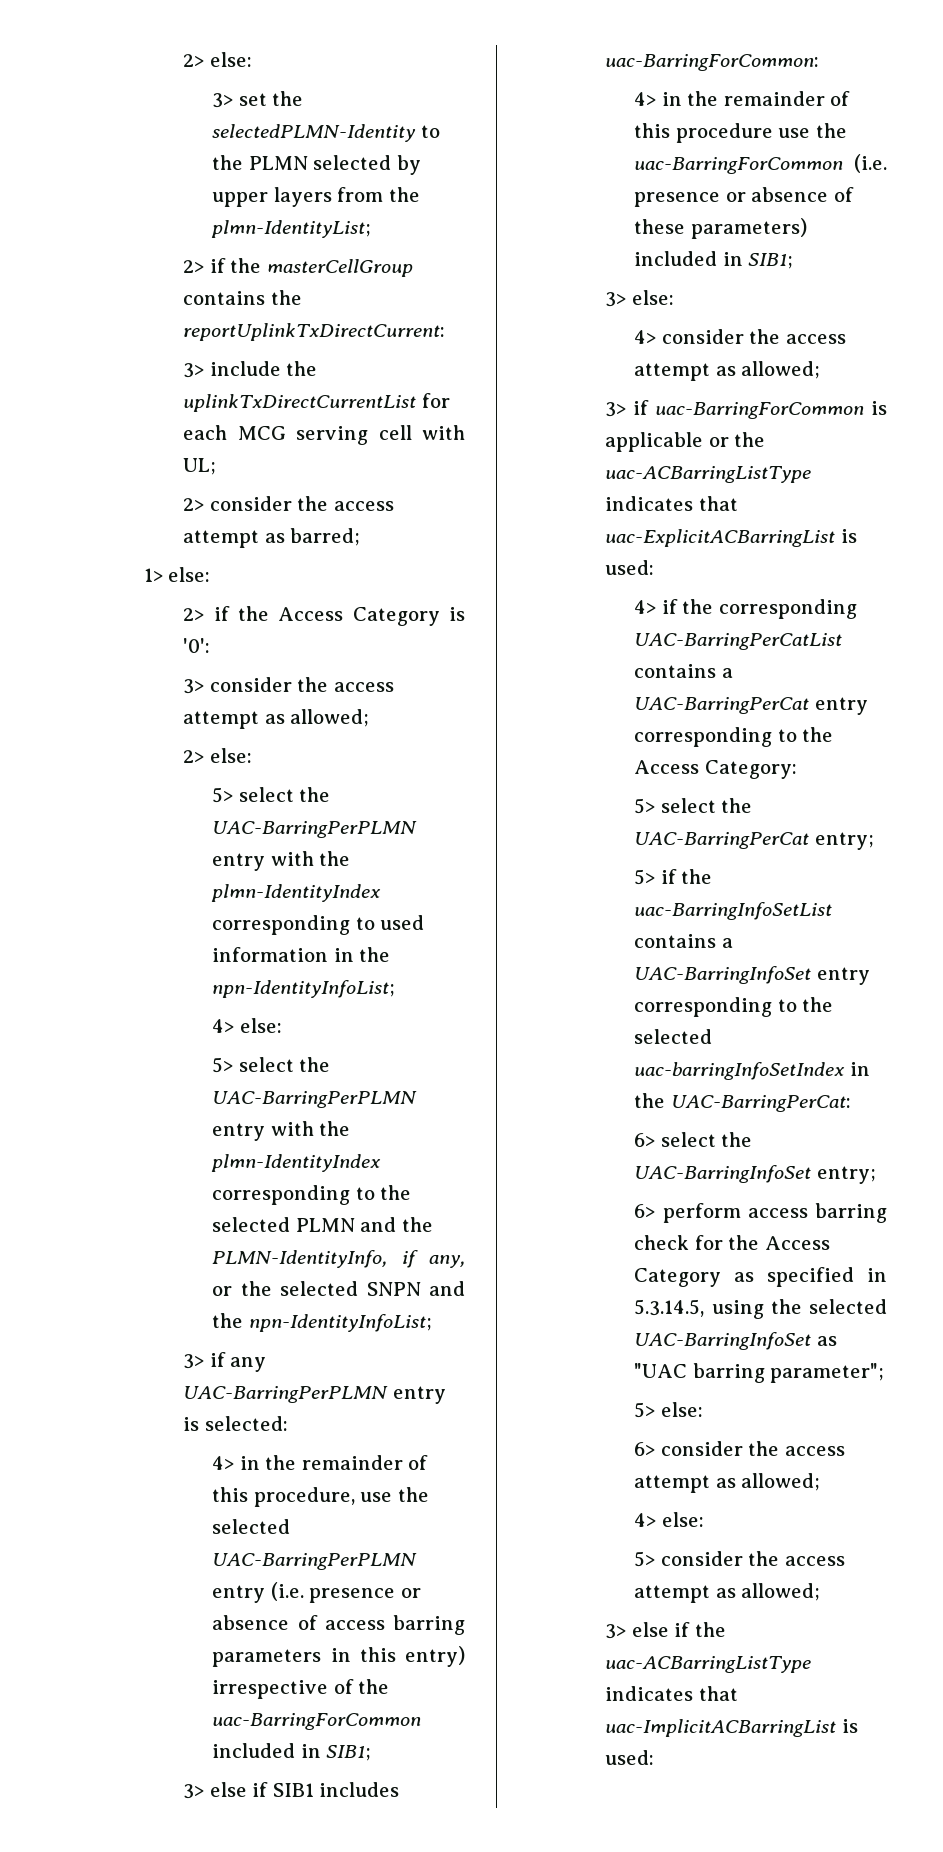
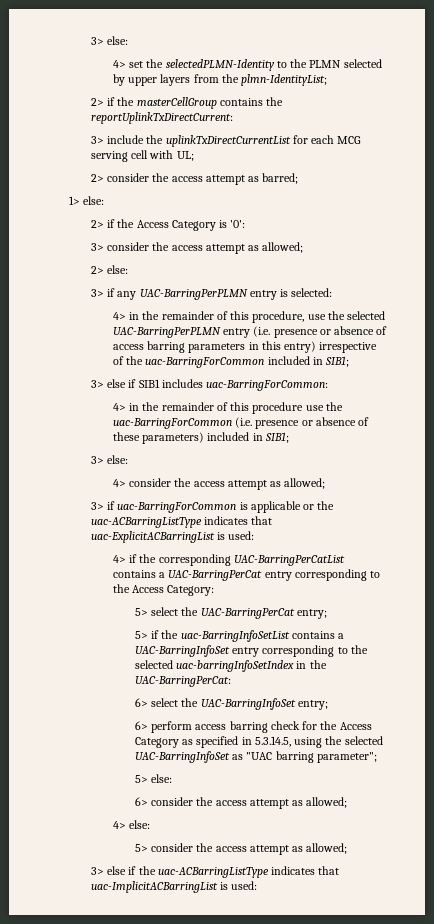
[183,52,252,67] [212,93,234,108] 2> else: // 3> -> [90,36,129,45] [112,60,126,68] 3> else: // 4>
[212,787,331,803] [212,821,418,838] [212,851,351,871] [211,884,382,902] [212,915,425,935] [212,947,391,962] [212,980,396,998] [212,1018,282,1033] [212,1057,331,1073] [212,1091,418,1108] [212,1121,351,1141] [211,1154,382,1172] [212,1185,412,1205] [212,1217,433,1232] [212,1250,466,1268] [212,1281,466,1296] [212,1313,432,1332] // 5> select the UAC-BarringPerPLMN entry with the plmn-IdentityIndex corresponding to used information in the npn-IdentityInfoList; // 4> else: // 5> select the UAC-BarringPerPLMN entry with the plmn-IdentityIndex corresponding to the selected PLMN and the PLMN-IdentityInfo, if any, or the selected SNPN and the npn-IdentityInfoList; -> (129, 269) none

